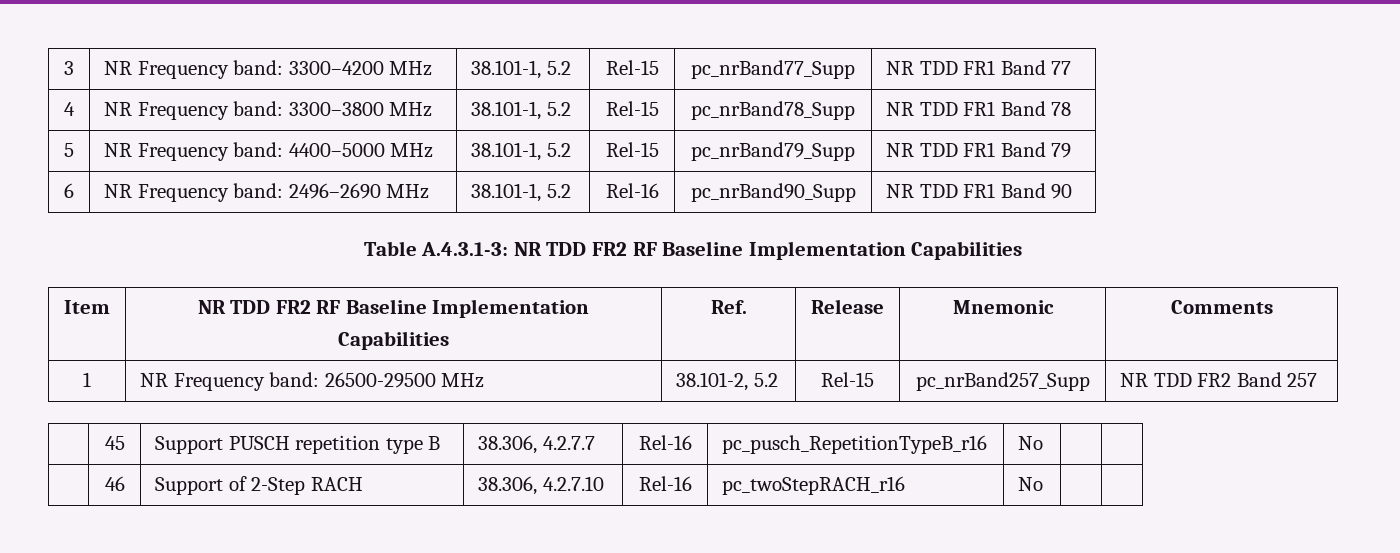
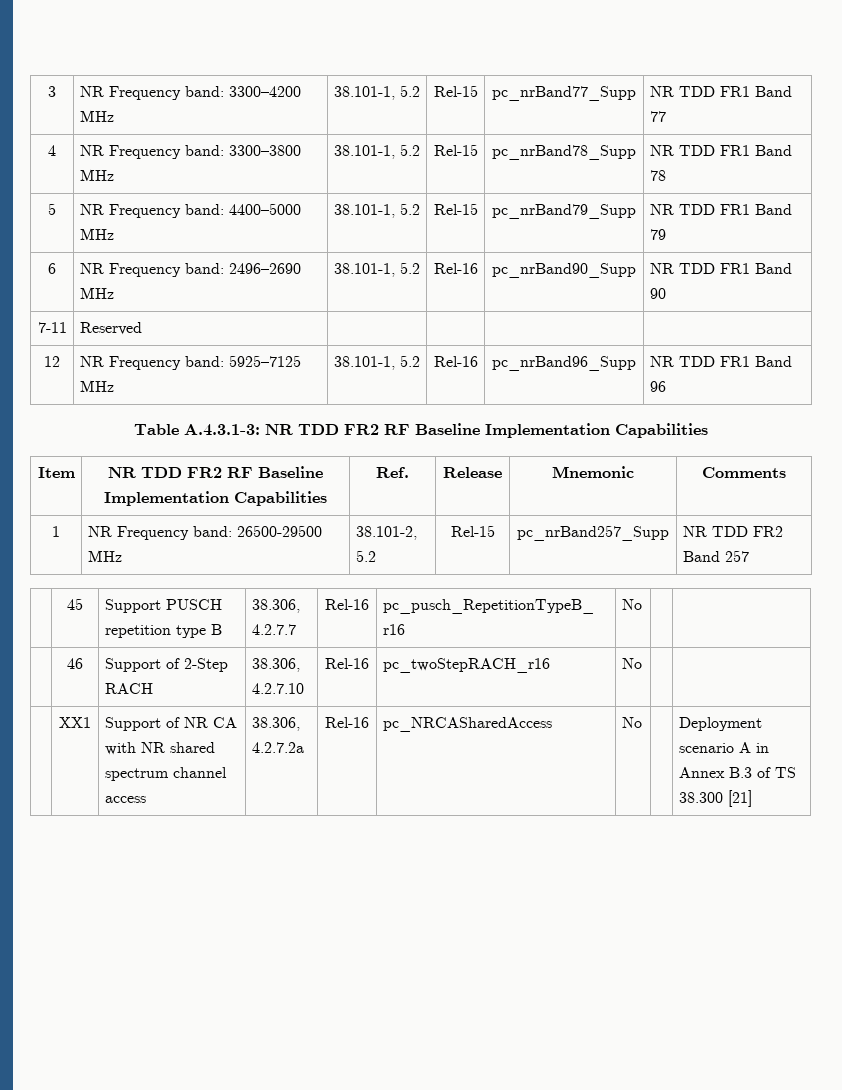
(1073, 191) none -> [37,322,67,333] [79,322,142,335] [44,356,60,367] [79,355,301,370] [79,380,114,392] [333,355,420,370] [433,356,478,367] [492,356,636,371] [649,356,792,367] [649,381,666,392] // 7-11 | Reserved | | | | // 12 | NR Frequency band: 5925–7125 MHz | 38.101-1, 5.2 | Rel-16 | pc_nrBand96_Supp | NR TDD FR1 Band 96
(1044, 484) none -> [59,717,91,728] [104,717,237,731] [104,742,215,755] [104,767,227,781] [104,796,146,803] [251,717,300,731] [251,742,304,753] [325,717,369,728] [382,717,552,732] [621,717,642,728] [678,717,762,731] [678,742,769,753] [678,767,796,778] [678,790,752,807] // | XX1 | Support of NR CA with NR shared spectrum channel access | 38.306, 4.2.7.2a | Rel-16 | pc_NRCASharedAccess | No | | Deployment scenario A in Annex B.3 of TS 38.300 [21]

